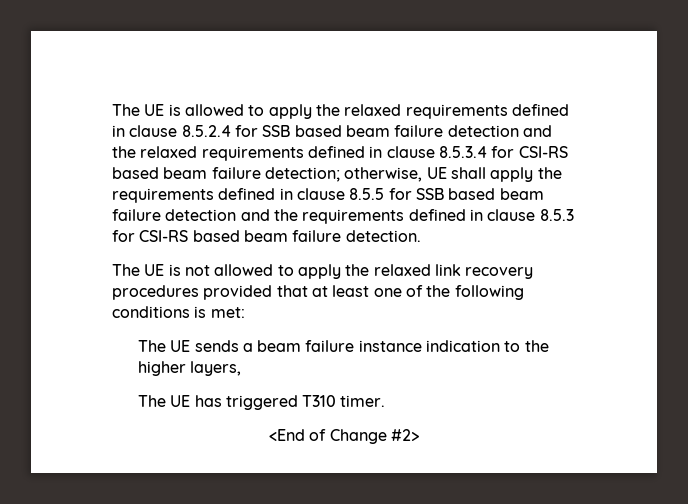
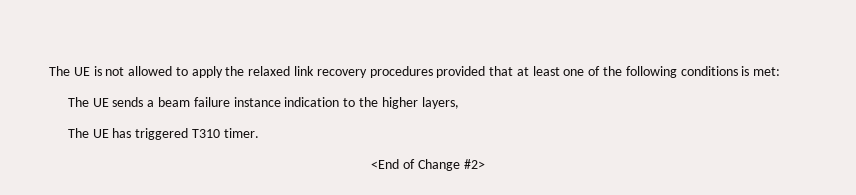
[112,104,569,119] [112,125,552,137] [112,146,568,161] [112,167,562,182] [112,188,544,203] [112,209,574,224] [112,230,421,242] [112,264,181,276] The UE is allowed to apply the relaxed requirements defined in clause 8.5.2.4 for SSB based beam failure detection and the relaxed requirements defined in clause 8.5.3.4 for CSI-RS based beam failure detection; otherwise, UE shall apply the requirements defined in clause 8.5.5 for SSB based beam failure detection and the requirements defined in clause 8.5.3 for CSI-RS based beam failure detection. // The UE is -> [49,66,102,76] The UE is

